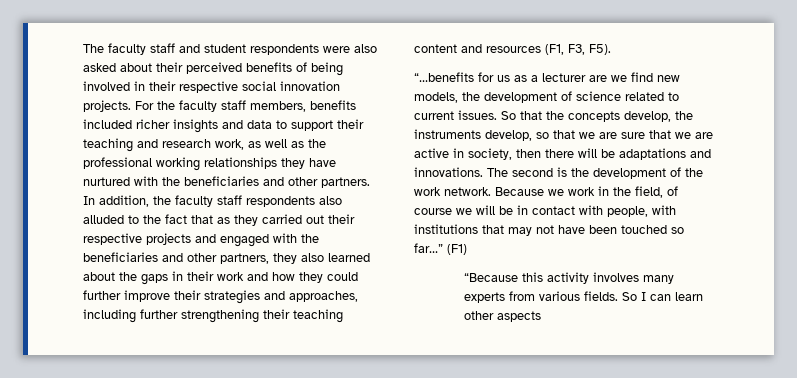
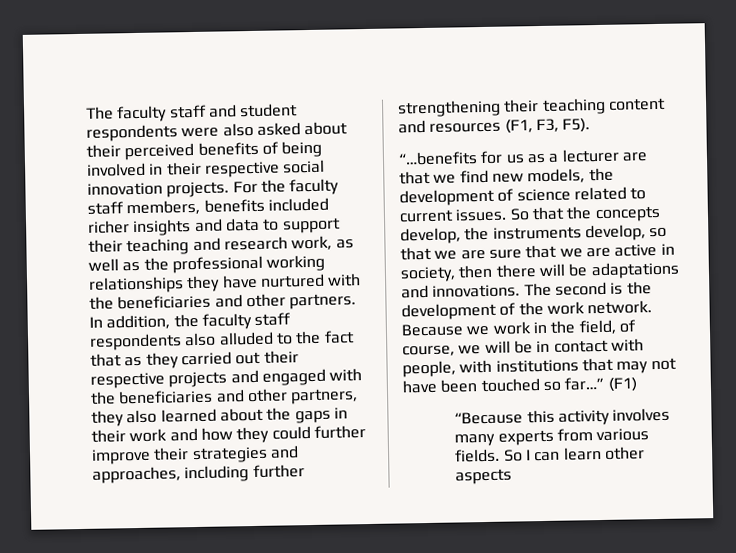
(607, 78) none -> [399,170,431,185] that
[414,208,452,215] course -> [402,345,455,357] course,

